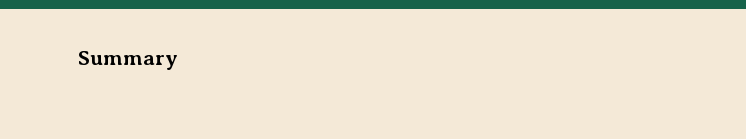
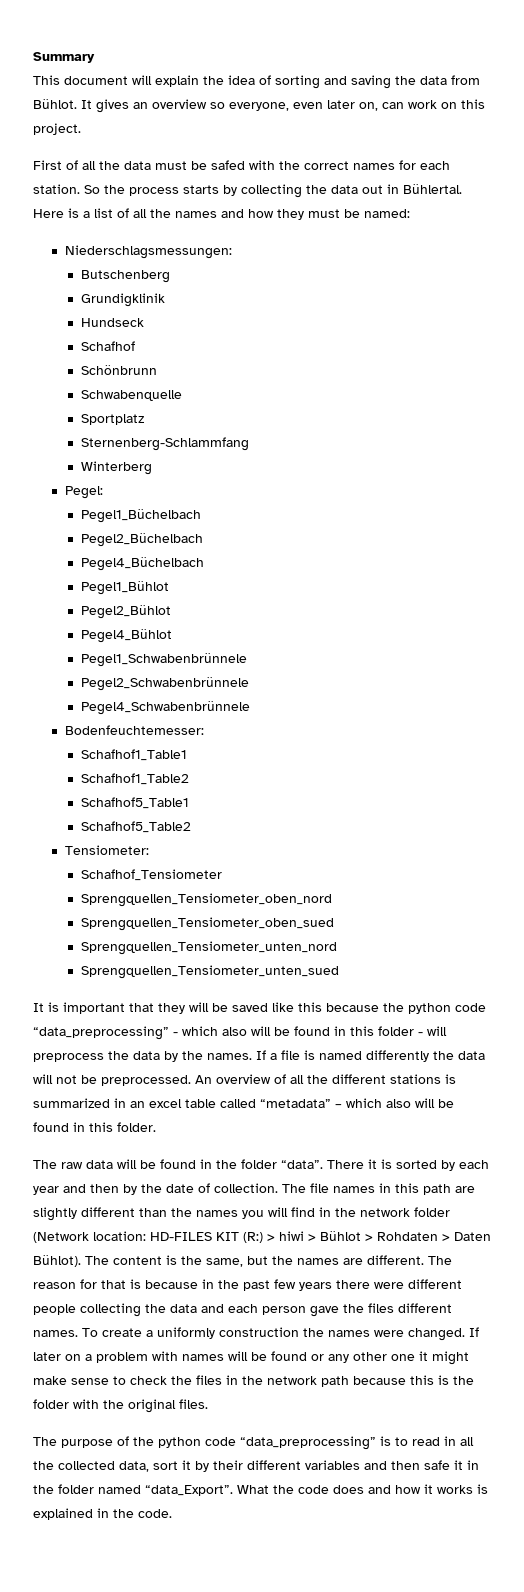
(178, 60) none -> [33,75,480,89] [33,99,485,113] [33,123,81,135] [33,160,450,170] [33,184,462,198] [33,208,410,220] [64,245,232,259] [81,270,171,283] [81,293,166,307] [81,318,145,327] [81,341,136,351] [81,365,158,375] [81,390,183,401] [81,414,146,425] [81,437,250,451] [81,461,153,475] [64,486,103,499] [81,509,202,523] [81,533,204,547] [81,557,205,571] [81,581,170,595] [81,605,172,619] [81,629,173,643] [81,653,248,667] [81,677,250,691] [81,701,251,715] [64,725,204,735] [81,749,188,761] [81,773,190,785] [81,797,190,809] [81,821,192,833] [64,845,149,855] [81,869,223,881] [81,893,333,907] [81,917,335,931] [81,941,338,955] [81,965,340,979] [33,1002,486,1014] [33,1026,447,1040] [33,1050,485,1062] [33,1074,456,1086] [33,1098,454,1108] [33,1122,156,1132] [33,1159,489,1171] [33,1183,475,1195] [33,1207,450,1221] [33,1231,491,1243] [33,1255,452,1267] [33,1279,462,1291] [33,1303,452,1317] [33,1327,479,1341] [33,1351,469,1365] [33,1375,474,1387] [33,1399,208,1413] [33,1436,474,1450] [33,1460,479,1472] [33,1484,488,1496] [33,1508,172,1520] // This document will explain the idea of sorting and saving the data from Bühlot. It gives an overview so everyone, even later on, can work on this project. // First of all the data must be safed with the correct names for each station. So the process starts by collecting the data out in Bühlertal. Here is a list of all the names and how they must be named: // Niederschlagsmessungen: // Butschenberg // Grundigklinik // Hundseck // Schafhof // Schönbrunn // Schwabenquelle // Sportplatz // Sternenberg-Schlammfang // Winterberg // Pegel: // Pegel1_Büchelbach // Pegel2_Büchelbach // Pegel4_Büchelbach // Pegel1_Bühlot // Pegel2_Bühlot // Pegel4_Bühlot // Pegel1_Schwabenbrünnele // Pegel2_Schwabenbrünnele // Pegel4_Schwabenbrünnele // Bodenfeuchtemesser: // Schafhof1_Table1 // Schafhof1_Table2 // Schafhof5_Table1 // Schafhof5_Table2 // Tensiometer: // Schafhof_Tensiometer // Sprengquellen_Tensiometer_oben_nord // Sprengquellen_Tensiometer_oben_sued // Sprengquellen_Tensiometer_unten_nord // Sprengquellen_Tensiometer_unten_sued // It is important that they will be saved like this because the python code “data_preprocessing” - which also will be found in this folder - will preprocess the data by the names. If a file is named differently the data will not be preprocessed. An overview of all the different stations is summarized in an excel table called “metadata” – which also will be found in this folder. // The raw data will be found in the folder “data”. There it is sorted by each year and then by the date of collection. The file names in this path are slightly different than the names you will find in the network folder (Network location: HD-FILES KIT (R:) > hiwi > Bühlot > Rohdaten > Daten Bühlot). The content is the same, but the names are different. The reason for that is because in the past few years there were different people collecting the data and each person gave the files different names. To create a uniformly construction the names were changed. If later on a problem with names will be found or any other one it might make sense to check the files in the network path because this is the folder with the original files. // The purpose of the python code “data_preprocessing” is to read in all the collected data, sort it by their different variables and then safe it in the folder named “data_Export”. What the code does and how it works is explained in the code.

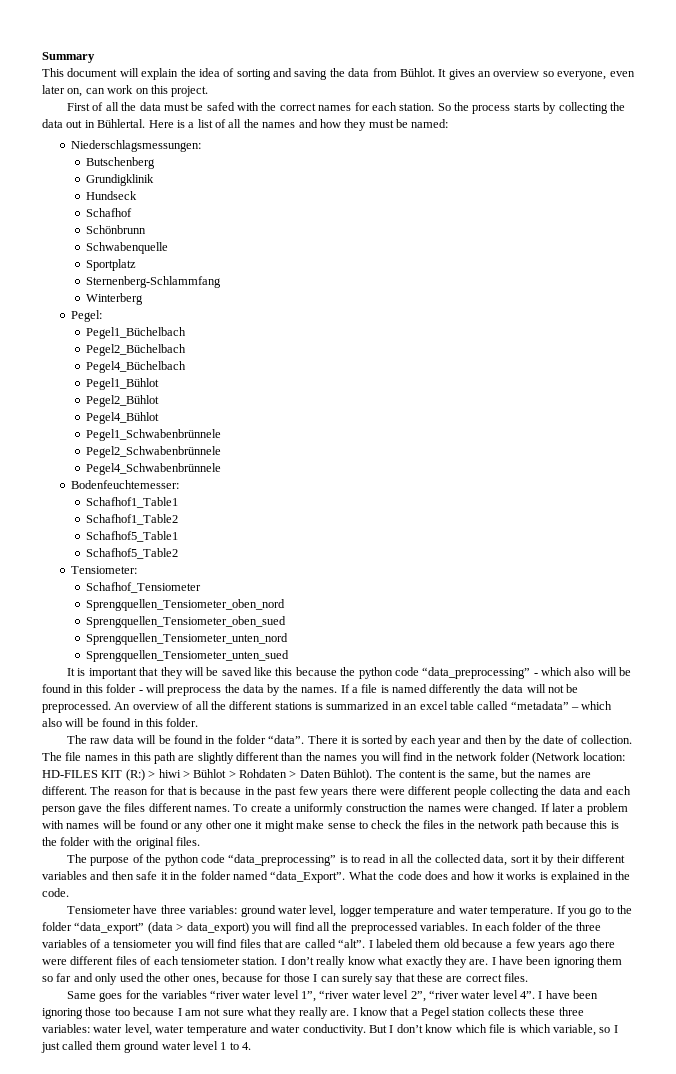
[65,1354,81,1361] on -> (575, 807) none
(172, 1513) none -> [67,905,633,917] [42,922,602,934] [42,939,615,951] [42,956,623,968] [42,973,529,985] [67,990,599,1002] [42,1007,584,1019] [42,1024,618,1036] [41,1041,251,1053] // Tensiometer have three variables: ground water level, logger temperature and water temperature. If you go to the folder “data_export” (data > data_export) you will find all the preprocessed variables. In each folder of the three variables of a tensiometer you will find files that are called “alt”. I labeled them old because a few years ago there were different files of each tensiometer station. I don’t really know what exactly they are. I have been ignoring them so far and only used the other ones, because for those I can surely say that these are correct files. // Same goes for the variables “river water level 1”, “river water level 2”, “river water level 4”. I have been ignoring those too because I am not sure what they really are. I know that a Pegel station collects these three variables: water level, water temperature and water conductivity. But I don’t know which file is which variable, so I just called them ground water level 1 to 4.

